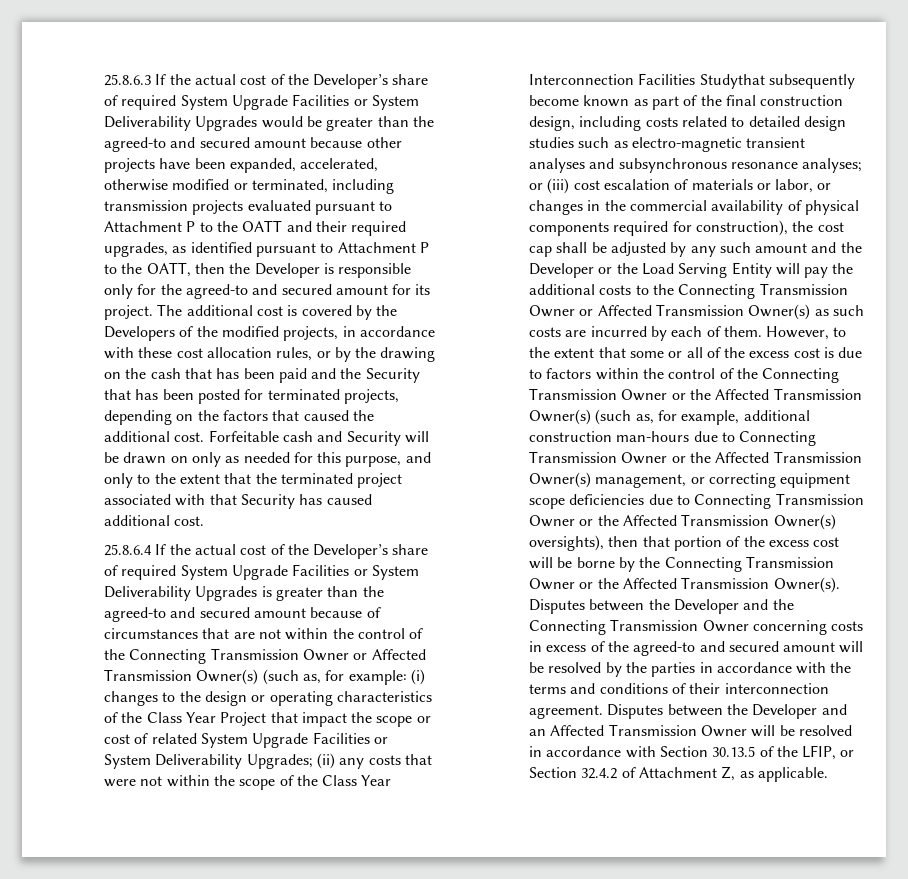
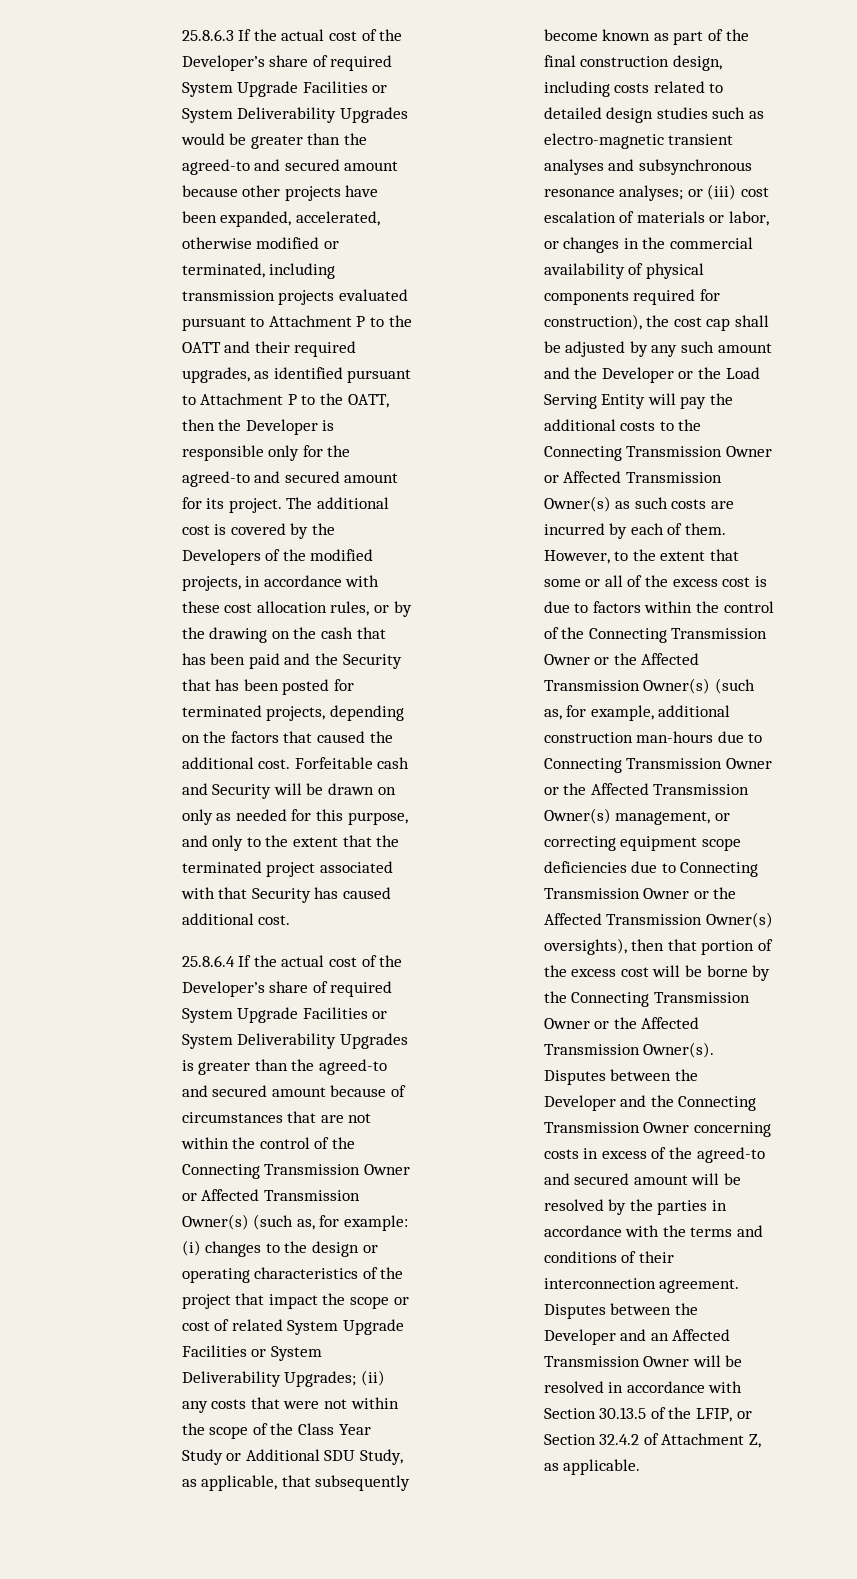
[146,712,267,726] Class Year Project -> [181,1294,231,1309] project
[528,73,765,89] Interconnection Facilities Studythat -> [181,1449,404,1465] [181,1475,311,1491] Study or Additional SDU Study, as applicable, that

